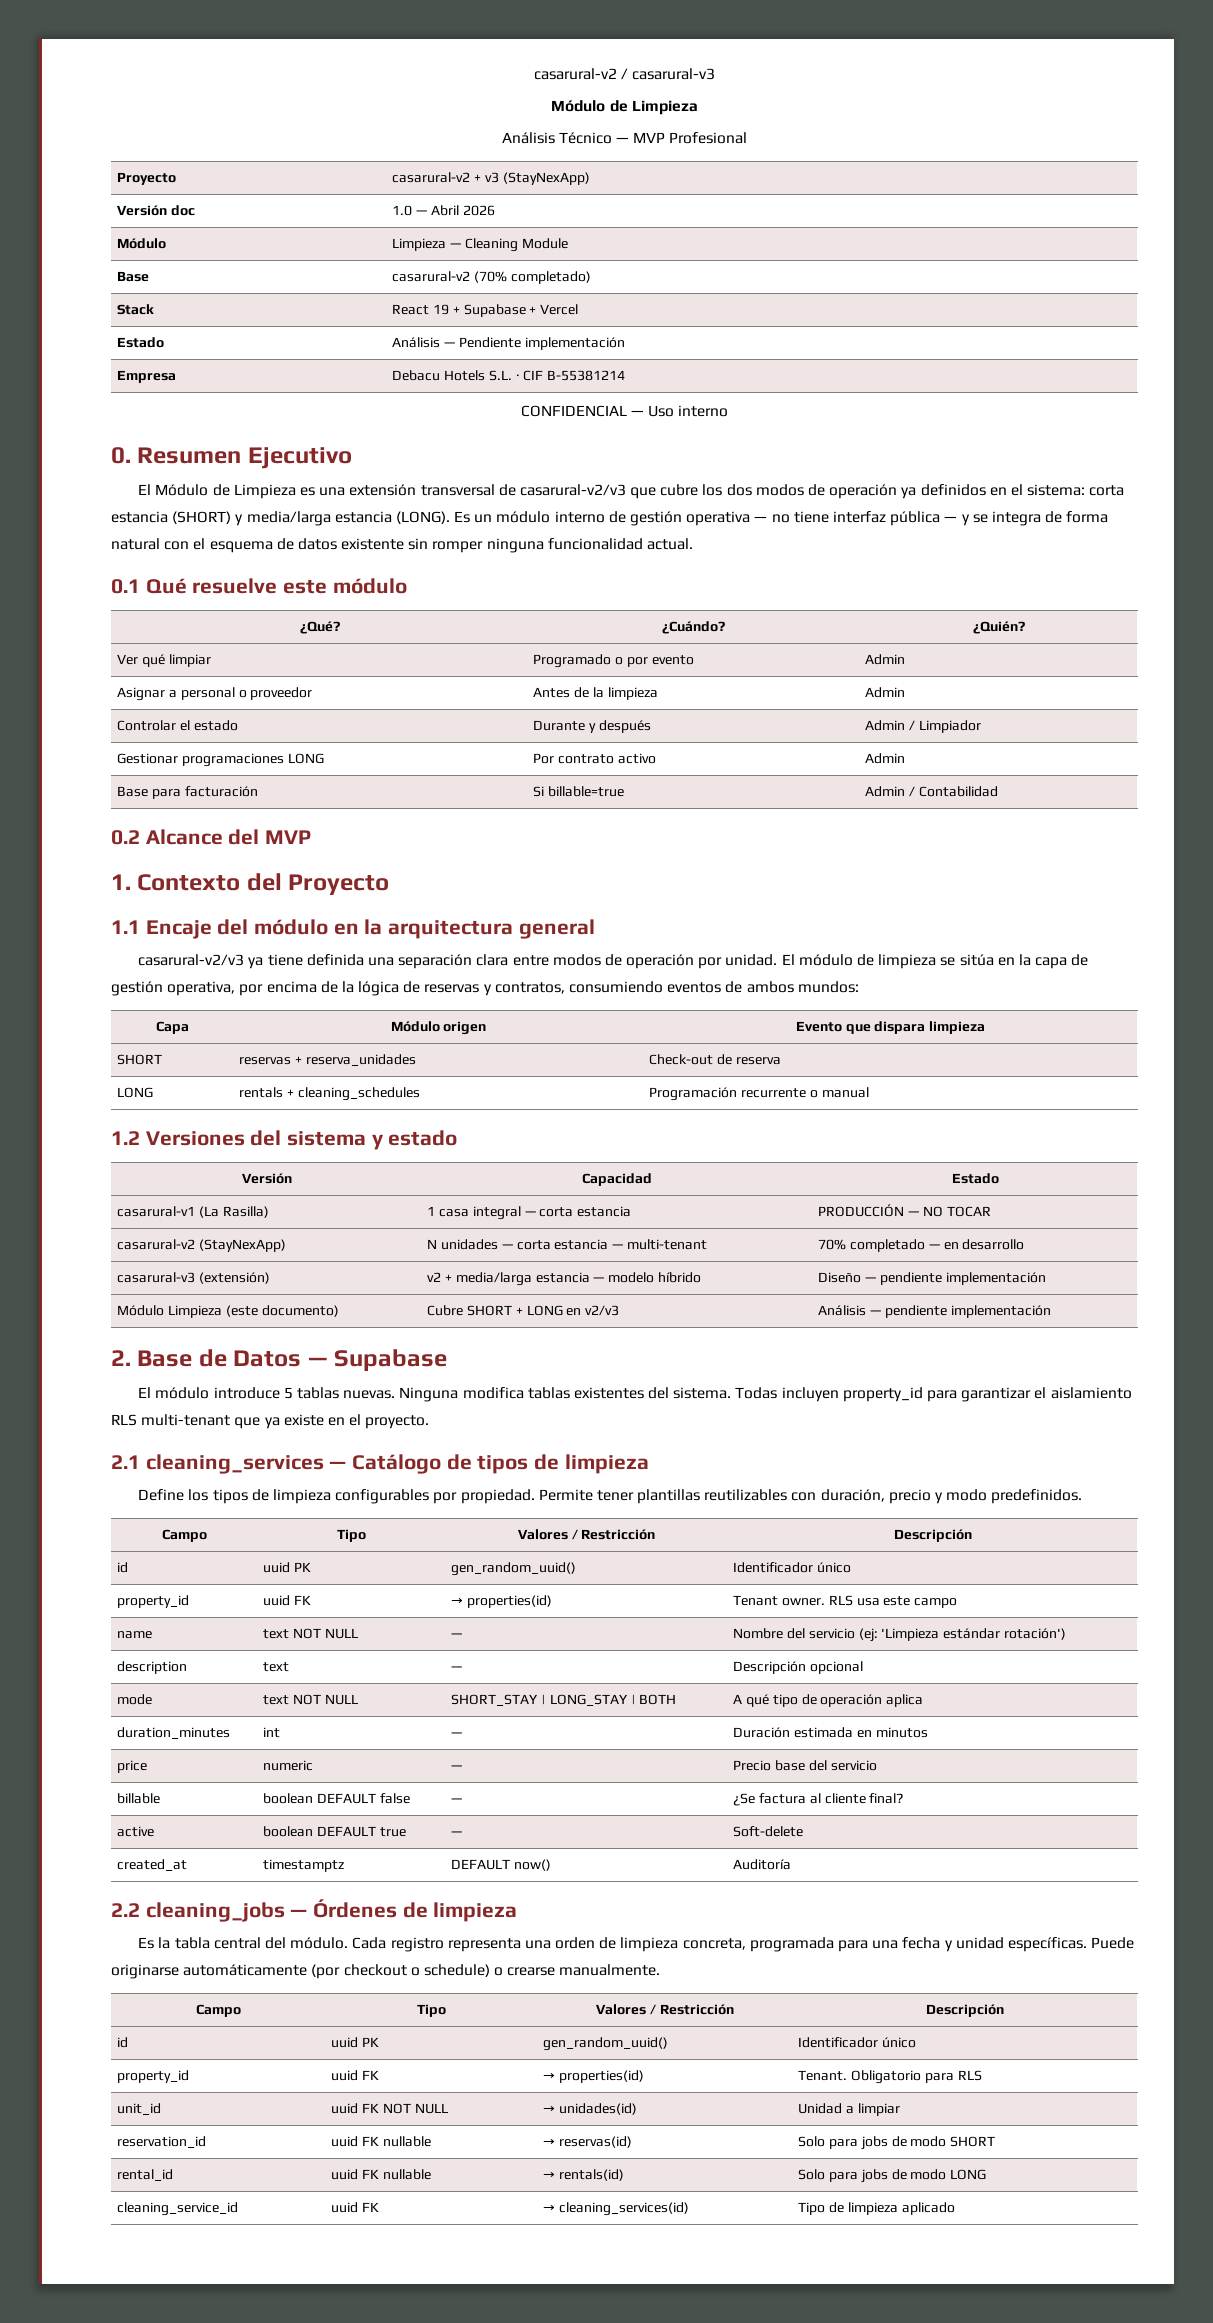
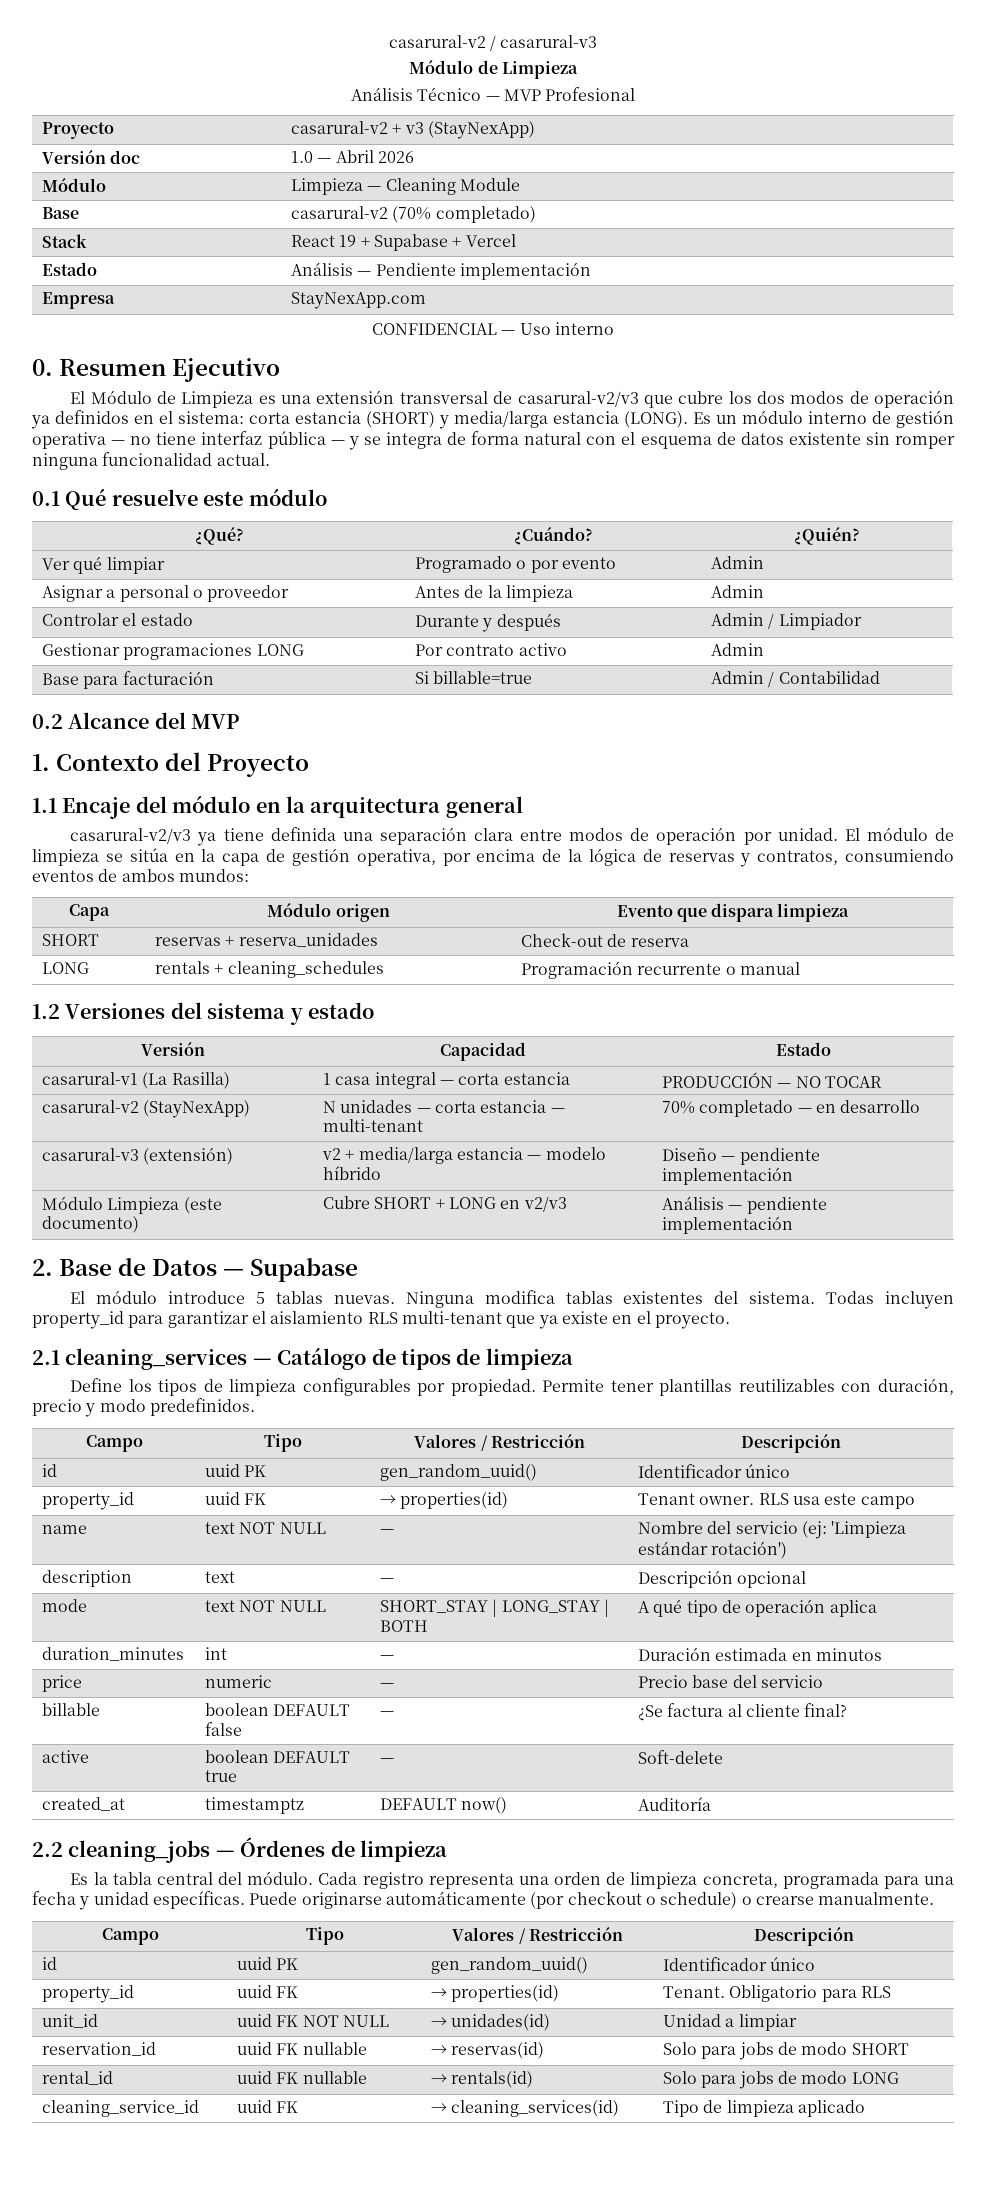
[392,370,626,381] Debacu Hotels S.L. · CIF B-55381214 -> [291,292,427,309] StayNexApp.com

